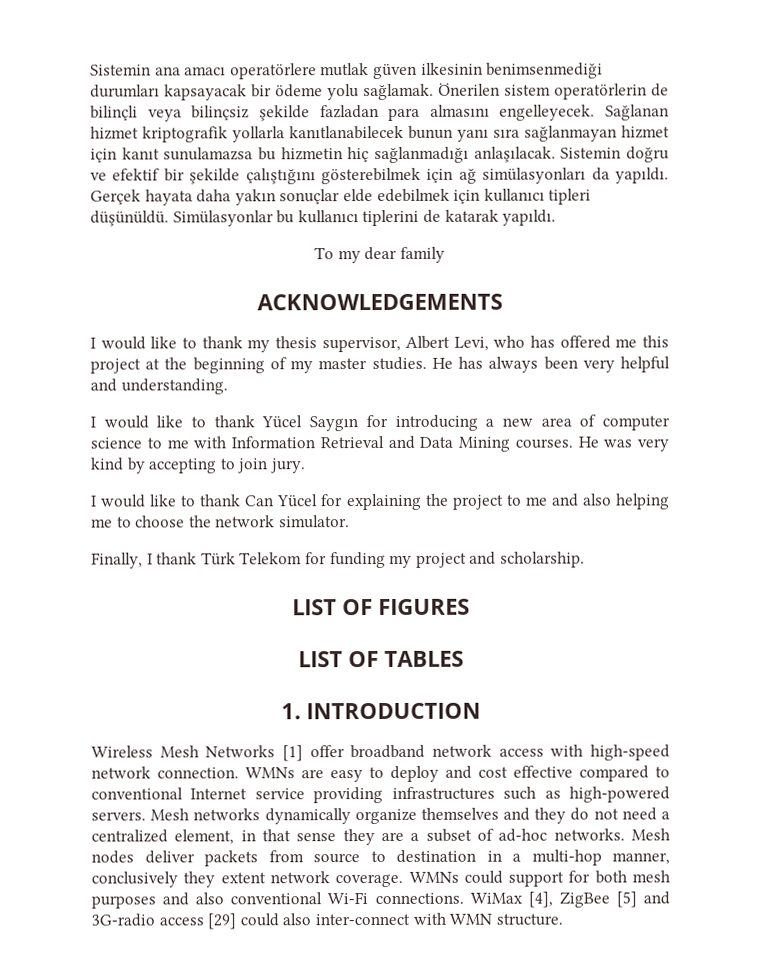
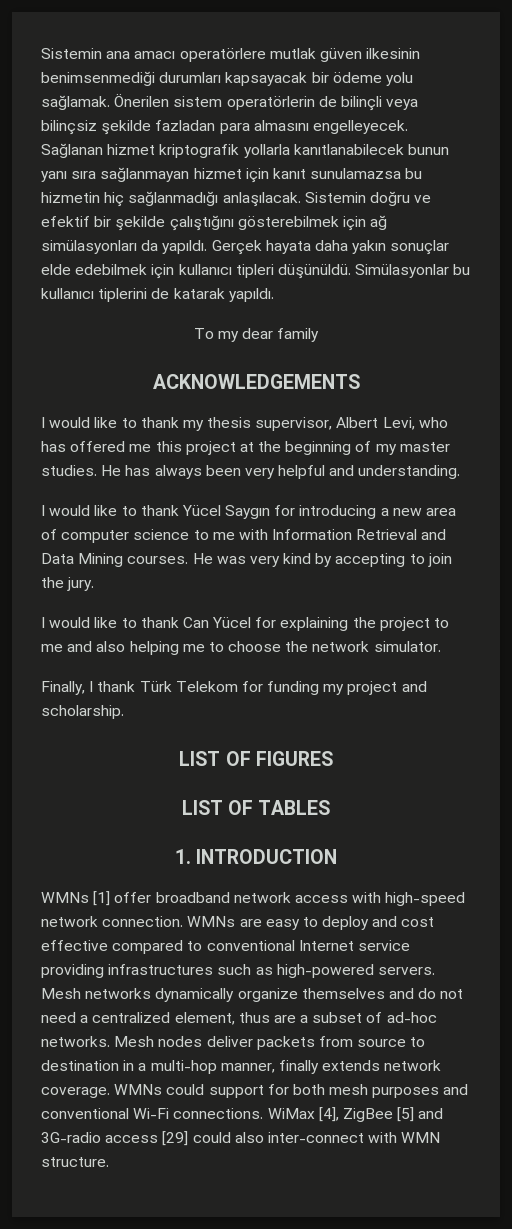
(268, 466) none -> [41,577,64,588] the
[91,745,276,758] Wireless Mesh Networks -> [41,892,89,903] WMNs
[534,807,567,824] they -> (414, 993) none
[240,829,375,846] in that sense they -> [238,1012,270,1023] thus
[91,871,266,888] conclusively they extent -> [278,1060,381,1074] finally extends
[195,892,225,905] also -> (469, 1089) none

